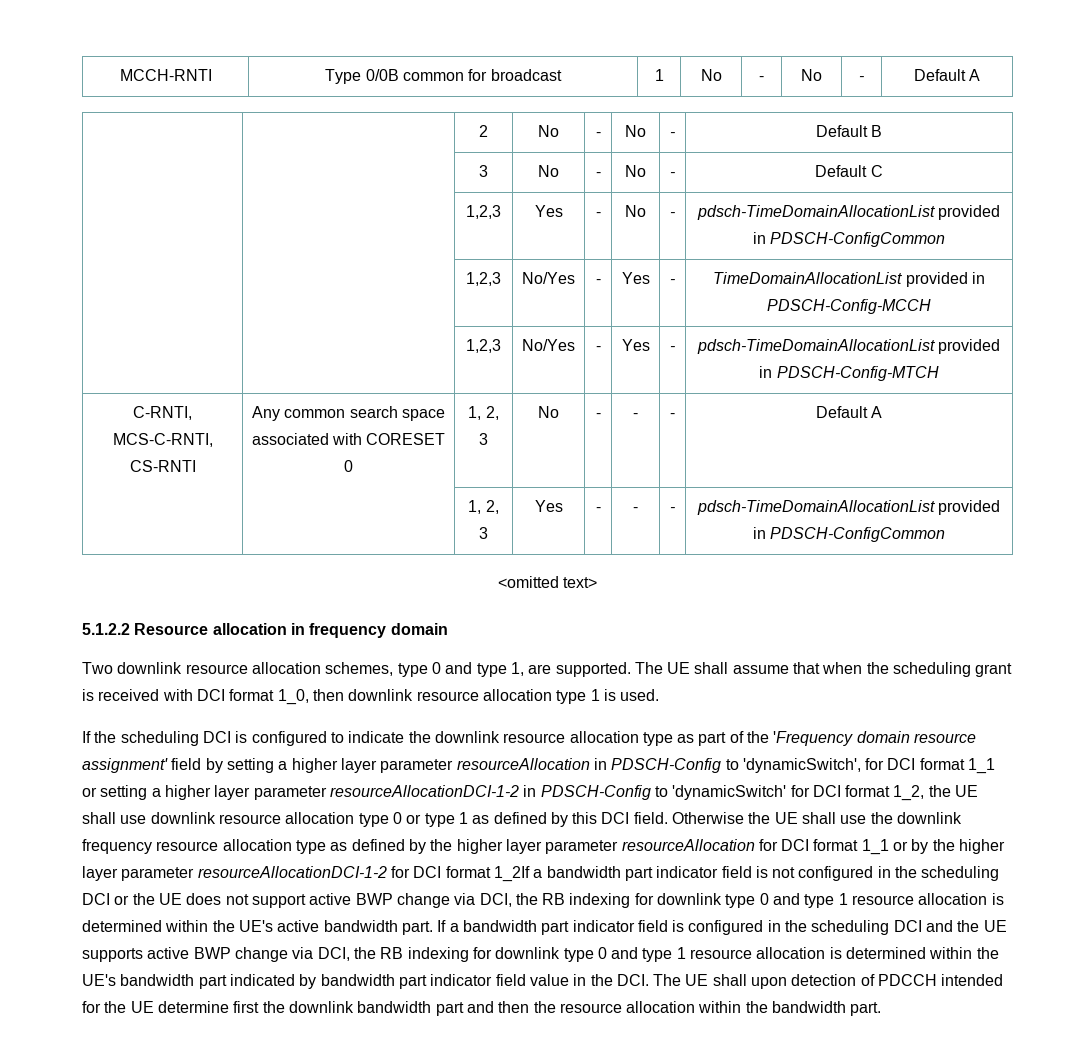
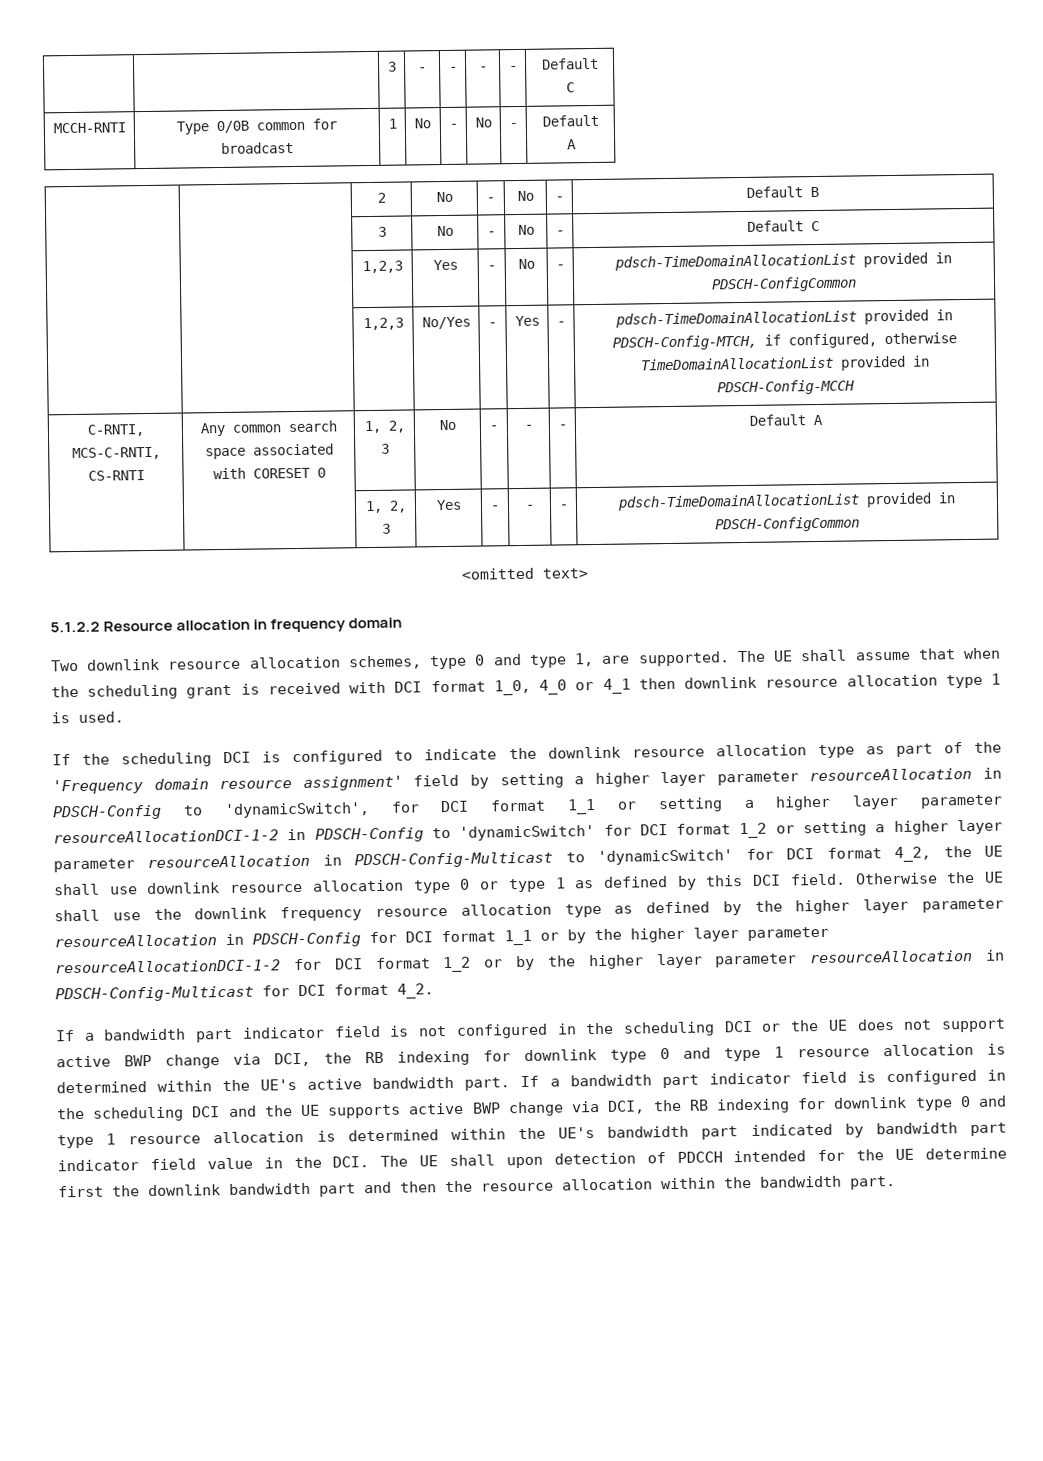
(119, 75) none -> [387,61,397,72] [418,67,427,72] [448,66,458,71] [478,66,488,71] [508,65,518,71] [540,57,599,70] [565,82,575,93] | | 3 | - | - | - | - | Default C //
[713,272,985,287] [767,299,931,314] [466,339,501,353] [522,339,575,351] [595,346,601,351] [621,339,650,351] [670,346,675,351] [696,339,1001,354] [759,366,939,381] TimeDomainAllocationList provided in PDSCH-Config-MCCH // | | 1,2,3 | No/Yes | - | Yes | - | pdsch-TimeDomainAllocationList provided in PDSCH-Config-MTCH -> [615,309,953,328] [612,332,957,351] [641,355,930,371] [717,379,855,396] pdsch-TimeDomainAllocationList provided in PDSCH-Config-MTCH, if configured, otherwise TimeDomainAllocationList provided in PDSCH-Config-MCCH
(309, 697) none -> [539,678,631,695] 4_0 or 4_1
[893,785,925,801] 1_2, -> [739,819,1003,839] [53,846,932,873] 1_2 or setting a higher layer parameter resourceAllocation in PDSCH-Config-Multicast to 'dynamicSwitch' for DCI format 4_2,
(755, 845) none -> [225,932,361,948] in PDSCH-Config
[493,866,530,882] 1_2If -> [443,949,1006,973] [55,983,434,1003] [55,1030,75,1042] 1_2 or by the higher layer parameter resourceAllocation in PDSCH-Config-Multicast for DCI format 4_2. // If

